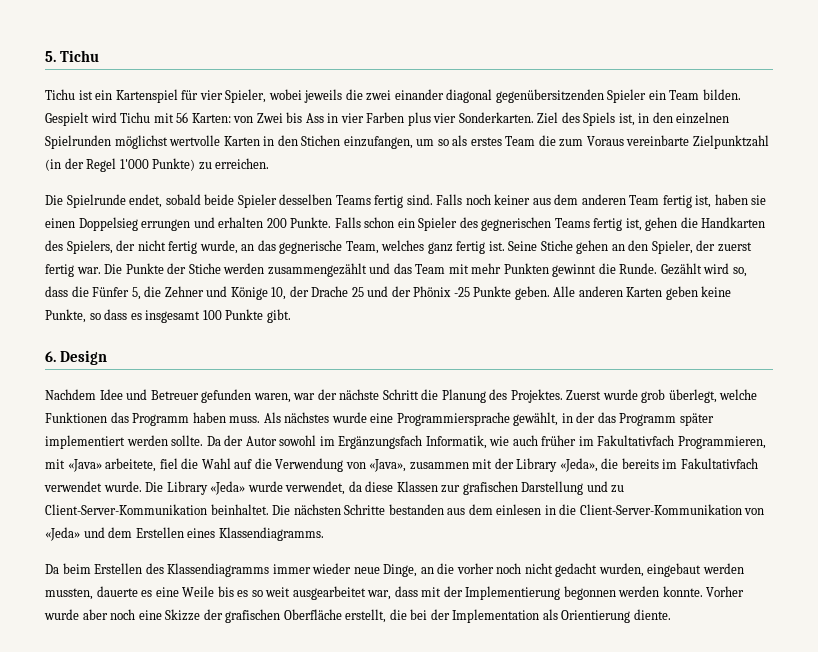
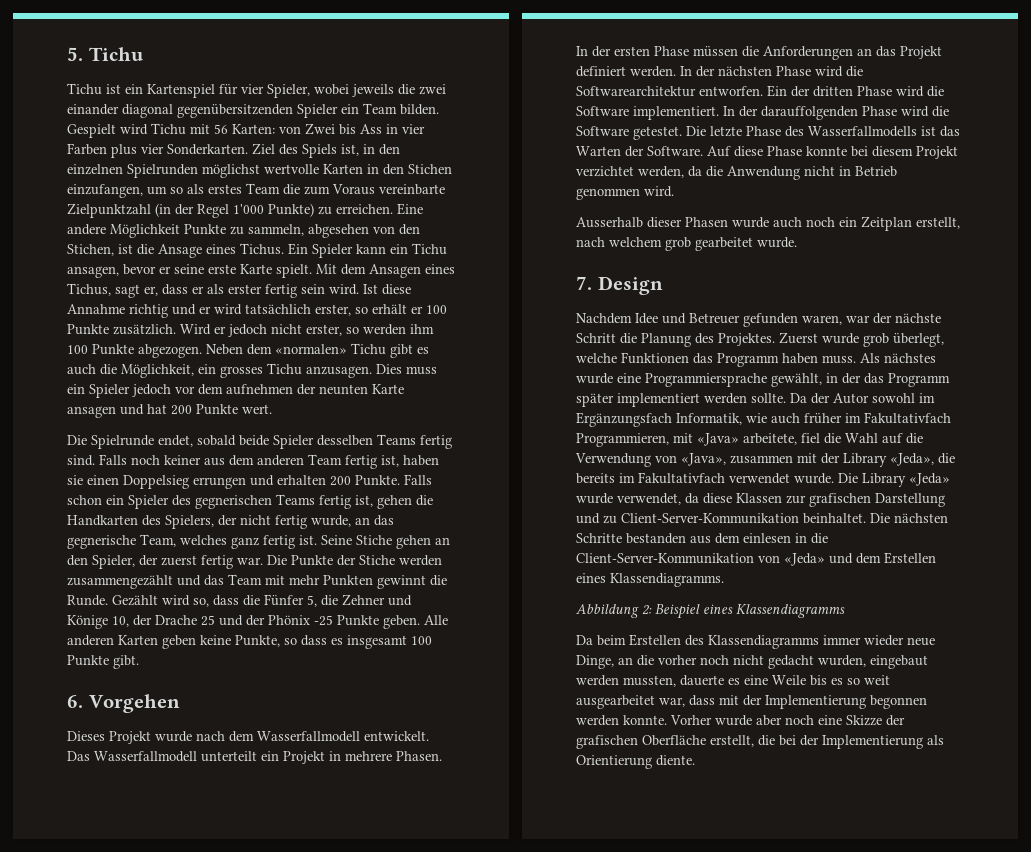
(270, 163) none -> [397,203,423,215] [67,224,420,238] [67,243,447,258] [67,264,455,278] [67,283,411,298] [67,304,447,318] [67,324,434,337] [67,343,429,358] [67,363,437,378] [67,384,404,398] [67,404,272,418] Eine andere Möglichkeit Punkte zu sammeln, abgesehen von den Stichen, ist die Ansage eines Tichus. Ein Spieler kann ein Tichu ansagen, bevor er seine erste Karte spielt. Mit dem Ansagen eines Tichus, sagt er, dass er als erster fertig sein wird. Ist diese Annahme richtig und er wird tatsächlich erster, so erhält er 100 Punkte zusätzlich. Wird er jedoch nicht erster, so werden ihm 100 Punkte abgezogen. Neben dem «normalen» Tichu gibt es auch die Möglichkeit, ein grosses Tichu anzusagen. Dies muss ein Spieler jedoch vor dem aufnehmen der neunten Karte ansagen und hat 200 Punkte wert.
(56, 356) none -> [88,694,180,713] [67,731,429,744] [67,751,442,764] [576,46,942,60] [576,66,863,77] [576,85,944,97] [576,106,949,120] [576,126,960,140] [576,146,958,159] [576,166,897,180] [576,186,674,200] [576,216,960,231] [576,237,797,251] [576,276,592,290] Vorgehen // Dieses Projekt wurde nach dem Wasserfallmodell entwickelt. Das Wasserfallmodell unterteilt ein Projekt in mehrere Phasen. In der ersten Phase müssen die Anforderungen an das Projekt definiert werden. In der nächsten Phase wird die Softwarearchitektur entworfen. Ein der dritten Phase wird die Software implementiert. In der darauffolgenden Phase wird die Software getestet. Die letzte Phase des Wasserfallmodells ist das Warten der Software. Auf diese Phase konnte bei diesem Projekt verzichtet werden, da die Anwendung nicht in Betrieb genommen wird. // Ausserhalb dieser Phasen wurde auch noch ein Zeitplan erstellt, nach welchem grob gearbeitet wurde. // 7.
(324, 534) none -> [576,604,845,619] // Abbildung 2: Beispiel eines Klassendiagramms
[452,609,540,623] Implementation -> [822,735,923,749] Implementierung

